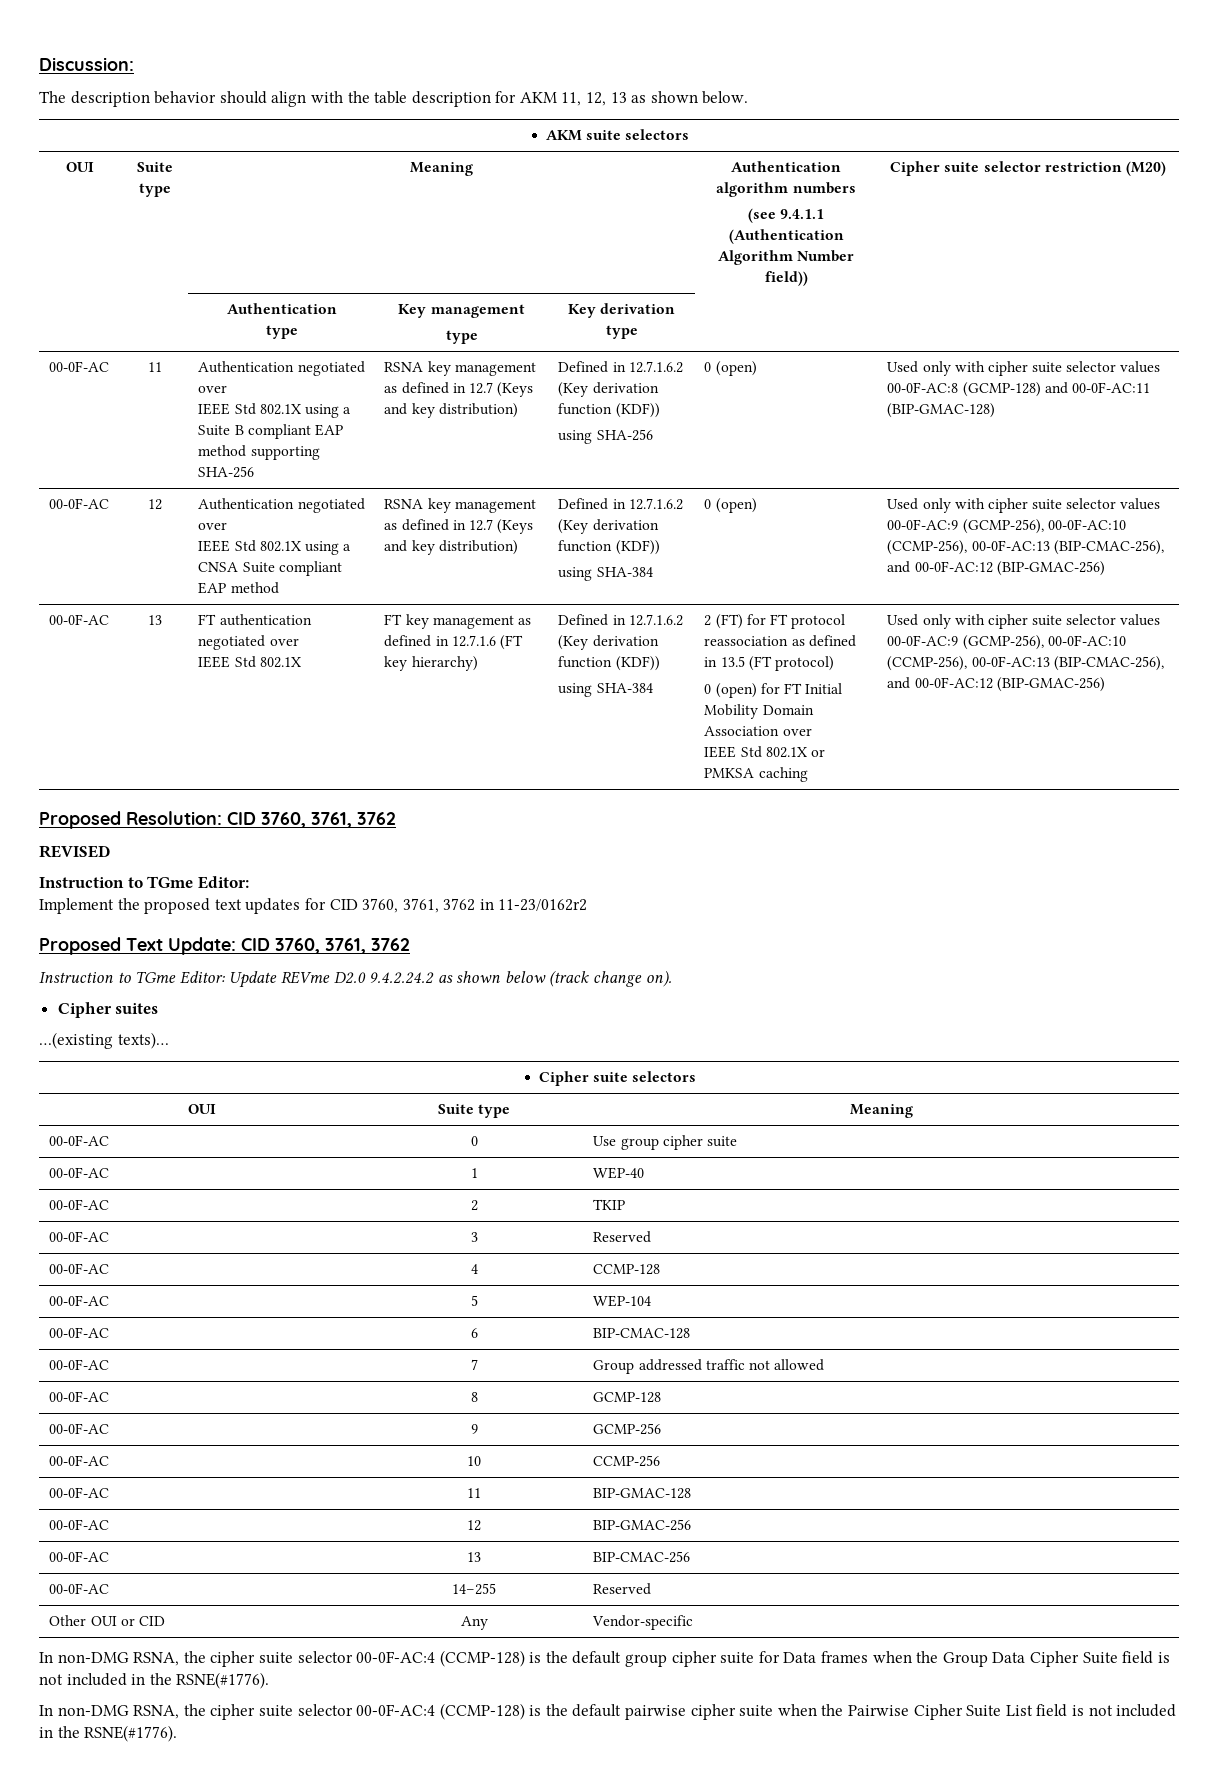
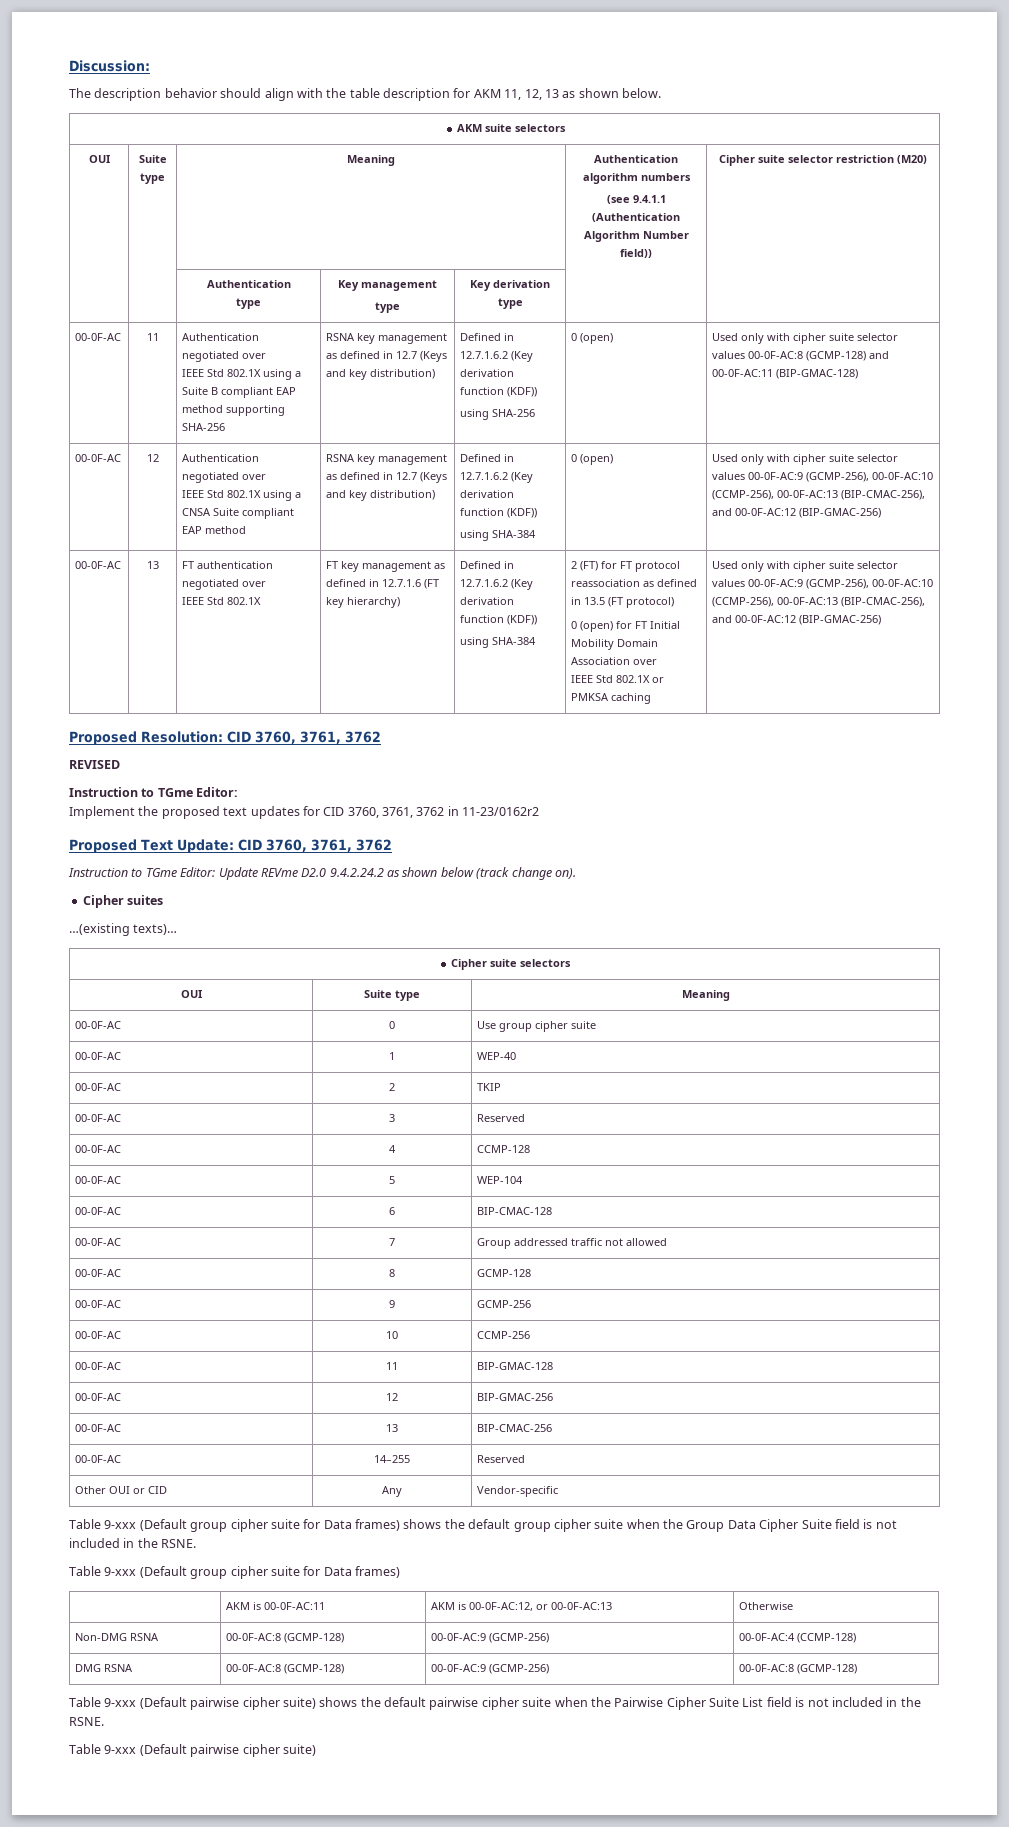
[39,1650,542,1667] In non-DMG RSNA, the cipher suite selector 00-0F-AC:4 (CCMP-128) is -> [69,1519,442,1532] Table 9-xxx (Default group cipher suite for Data frames) shows
[758,1651,869,1663] for Data frames -> (624, 1524) none
[176,1672,270,1689] [39,1703,542,1720] RSNE(#1776). // In non-DMG RSNA, the cipher suite selector 00-0F-AC:4 (CCMP-128) is -> [161,1539,197,1548] [69,1566,400,1579] [226,1602,326,1610] [431,1602,613,1611] [739,1602,794,1610] [75,1633,160,1641] [226,1633,345,1643] [431,1633,550,1643] [739,1633,857,1643] [75,1664,134,1672] [226,1664,345,1674] [431,1664,550,1674] [739,1664,858,1674] [69,1697,358,1710] RSNE. // Table 9-xxx (Default group cipher suite for Data frames) // | AKM is 00-0F-AC:11 | AKM is 00-0F-AC:12, or 00-0F-AC:13 | Otherwise // Non-DMG RSNA | 00-0F-AC:8 (GCMP-128) | 00-0F-AC:9 (GCMP-256) | 00-0F-AC:4 (CCMP-128) // DMG RSNA | 00-0F-AC:8 (GCMP-128) | 00-0F-AC:9 (GCMP-256) | 00-0F-AC:8 (GCMP-128) // Table 9-xxx (Default pairwise cipher suite) shows
[84,1725,178,1742] RSNE(#1776). -> [69,1717,104,1726] [69,1744,316,1757] RSNE. // Table 9-xxx (Default pairwise cipher suite)

